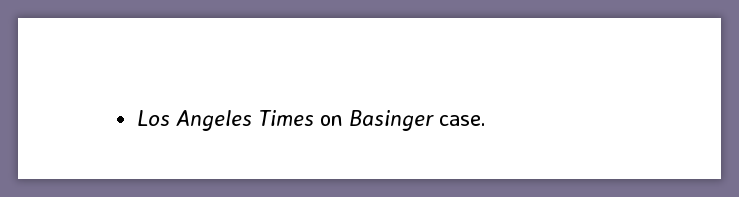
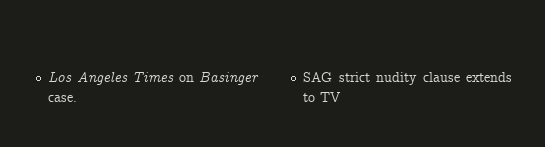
(487, 120) none -> [303,72,512,85] [303,92,342,102] // SAG strict nudity clause extends to TV

